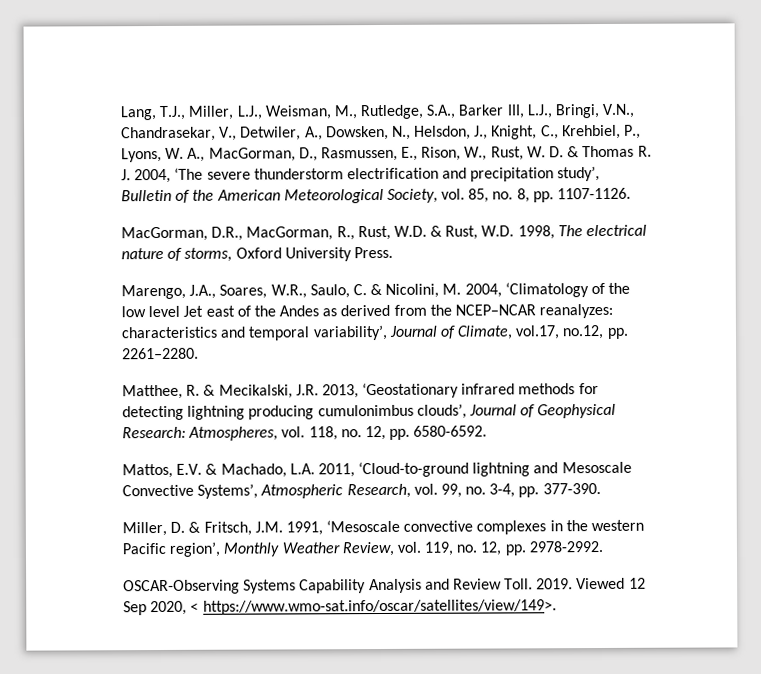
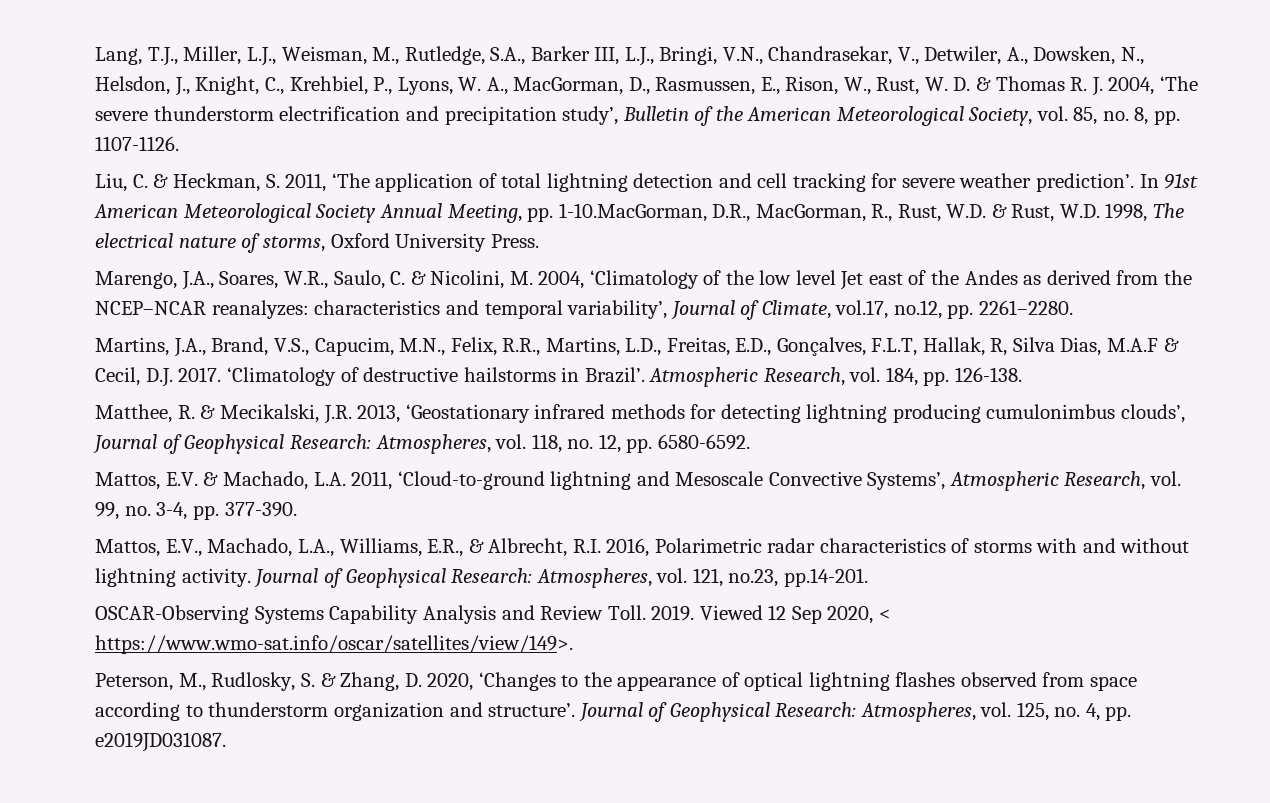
[120,226,208,242] MacGorman, -> [95,173,1199,192] [94,203,707,223] Liu, C. & Heckman, S. 2011, ‘The application of total lightning detection and cell tracking for severe weather prediction’. In 91st American Meteorological Society Annual Meeting, pp. 1-10.MacGorman,
(199, 353) none -> [95,337,1179,357] [95,367,1022,387] // Martins, J.A., Brand, V.S., Capucim, M.N., Felix, R.R., Martins, L.D., Freitas, E.D., Gonçalves, F.L.T, Hallak, R, Silva Dias, M.A.F & Cecil, D.J. 2017. ‘Climatology of destructive hailstorms in Brazil’. Atmospheric Research, vol. 184, pp. 126-138.
[121,519,645,537] [121,540,603,557] Miller, D. & Fritsch, J.M. 1991, ‘Mesoscale convective complexes in the western Pacific region’, Monthly Weather Review, vol. 119, no. 12, pp. 2978-2992. -> [95,538,1190,557] [95,568,868,588] Mattos, E.V., Machado, L.A., Williams, E.R., & Albrecht, R.I. 2016, Polarimetric radar characteristics of storms with and without lightning activity. Journal of Geophysical Research: Atmospheres, vol. 121, no.23, pp.14-201.
(557, 607) none -> [95,672,1138,691] [95,702,1132,722] [95,732,227,752] // Peterson, M., Rudlosky, S. & Zhang, D. 2020, ‘Changes to the appearance of optical lightning flashes observed from space according to thunderstorm organization and structure’. Journal of Geophysical Research: Atmospheres, vol. 125, no. 4, pp. e2019JD031087.

